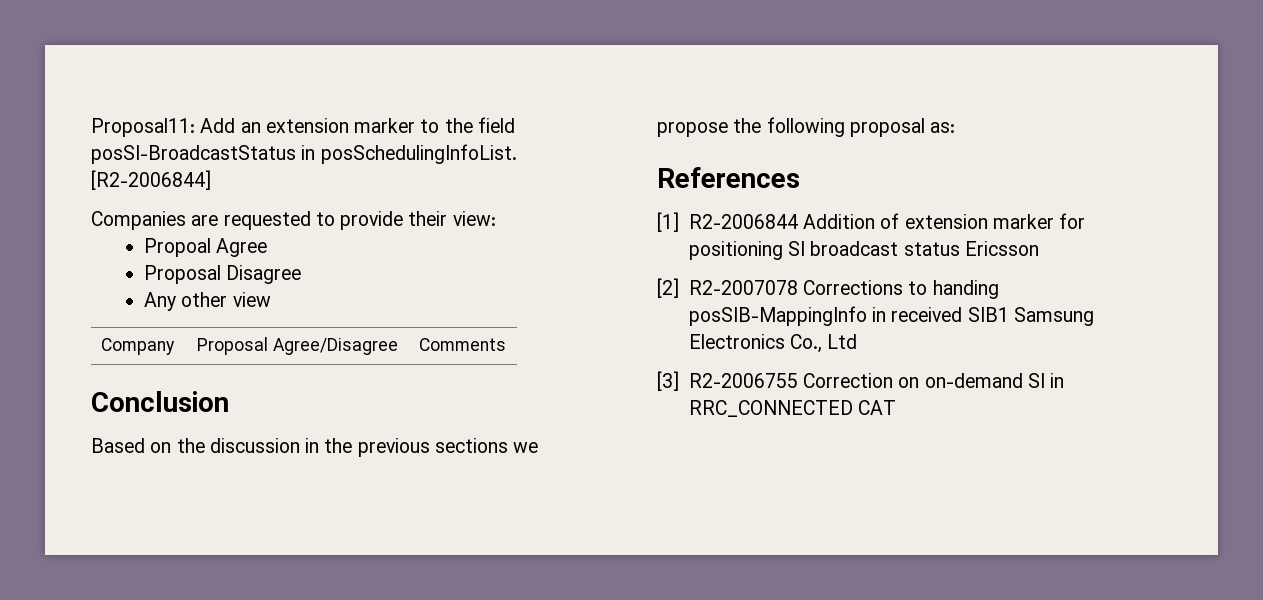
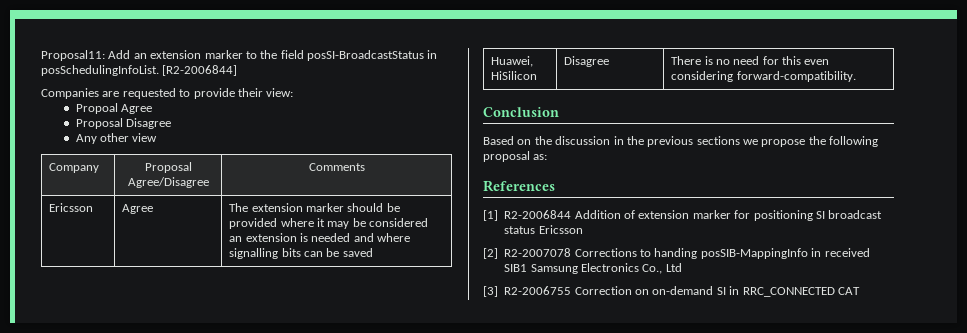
(506, 344) none -> [49,203,94,212] [122,204,154,214] [229,203,400,212] [229,218,429,229] [229,233,411,242] [229,248,373,259] [491,56,534,67] [491,71,538,80] [564,56,610,67] [671,56,830,65] [671,71,856,82] // Ericsson | Agree | The extension marker should be provided where it may be considered an extension is needed and where signalling bits can be saved // Huawei, HiSilicon | Disagree | There is no need for this even considering forward-compatibility.

